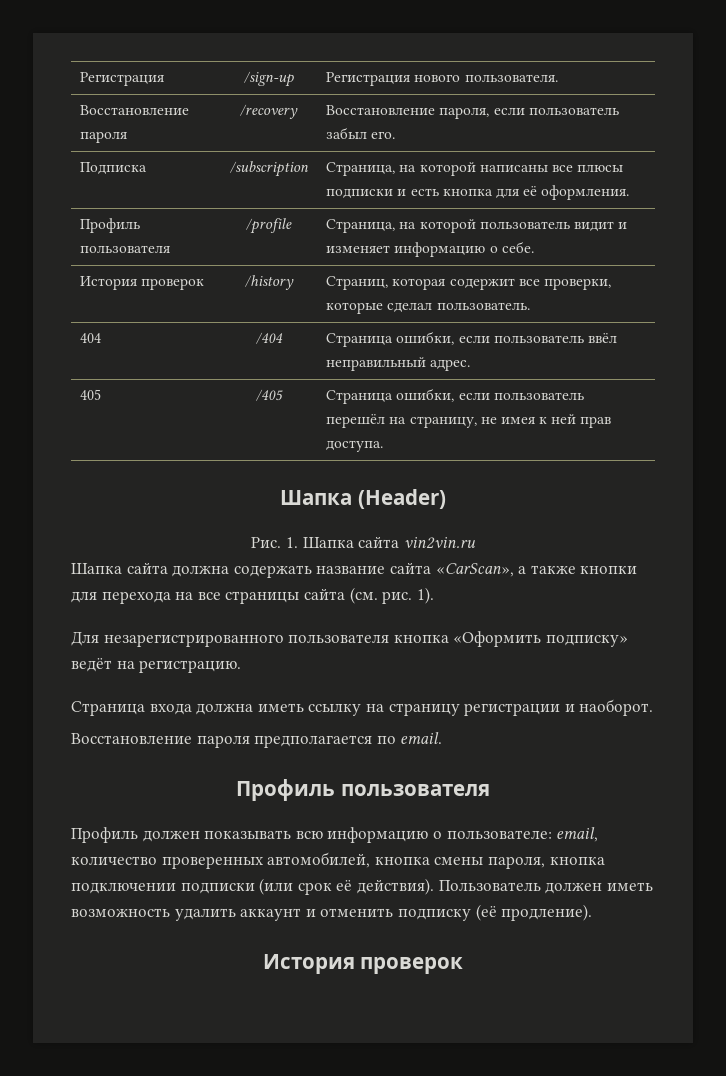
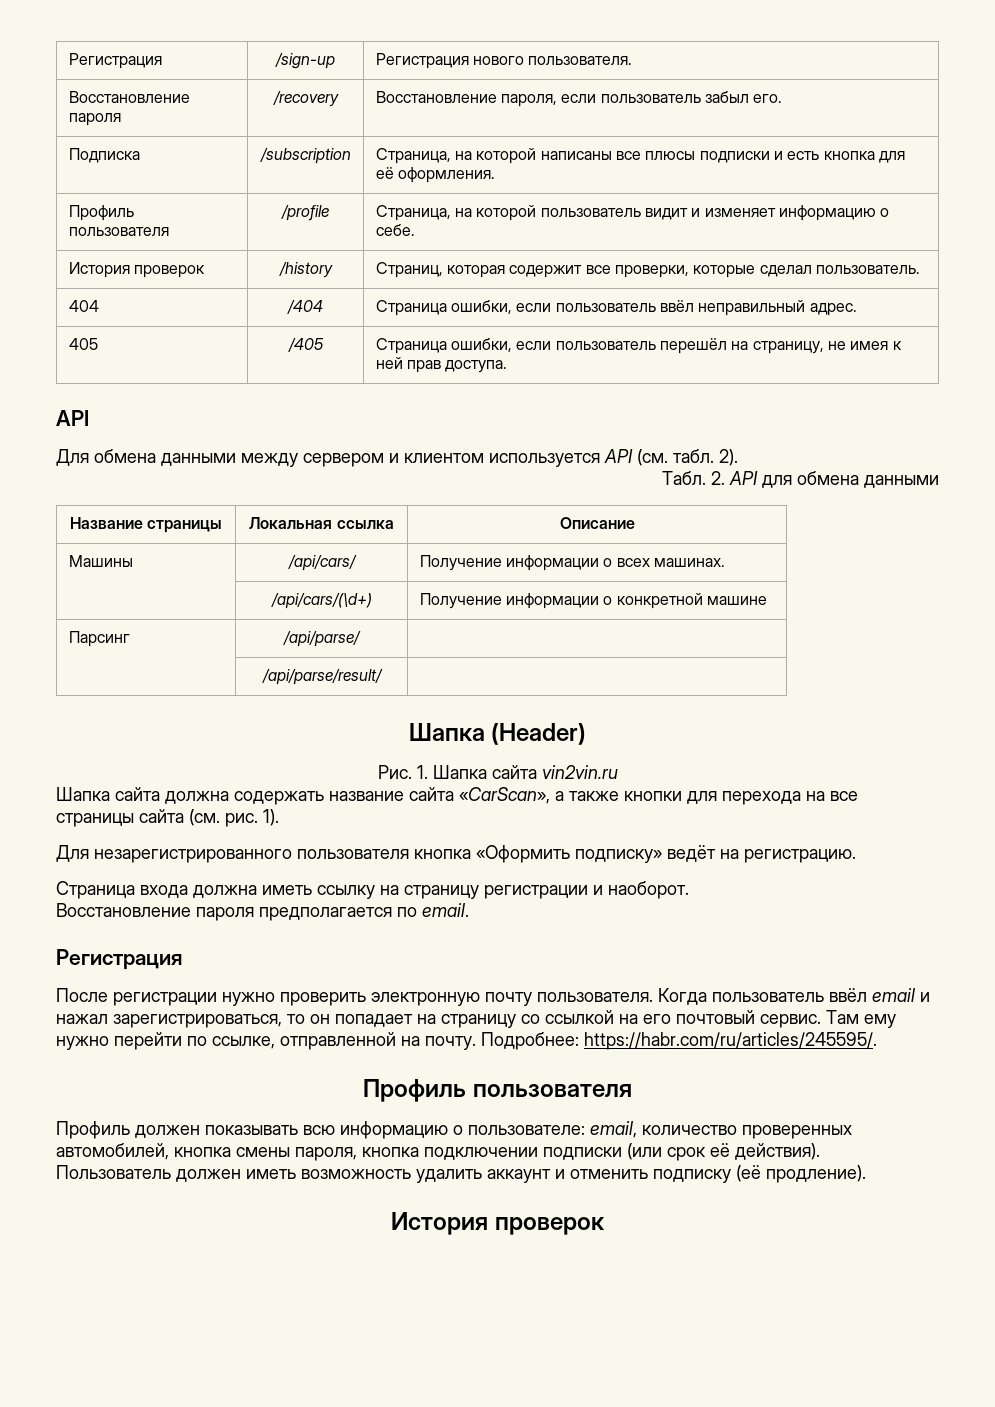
(384, 446) none -> [56,410,89,426] [56,449,738,467] [662,471,939,488] [69,517,223,533] [249,517,394,529] [559,517,635,529] [68,555,133,567] [287,555,357,571] [419,555,725,571] [270,593,372,609] [419,593,767,609] [68,631,130,647] [283,631,361,647] [261,669,383,685] // API // Для обмена данными между сервером и клиентом используется API (см. табл. 2). // Табл. 2. API для обмена данными // Название страницы | Локальная ссылка | Описание // Машины | /api/cars/ | Получение информации о всех машинах. // | /api/cars/(\d+) | Получение информации о конкретной машине // Парсинг | /api/parse/ | // | /api/parse/result/ |
(443, 738) none -> [56,949,182,970] [56,988,930,1006] [56,1010,896,1028] [56,1032,877,1050] // Регистрация // После регистрации нужно проверить электронную почту пользователя. Когда пользователь ввёл email и нажал зарегистрироваться, то он попадает на страницу со ссылкой на его почтовый сервис. Там ему нужно перейти по ссылке, отправленной на почту. Подробнее: https://habr.com/ru/articles/245595/.

